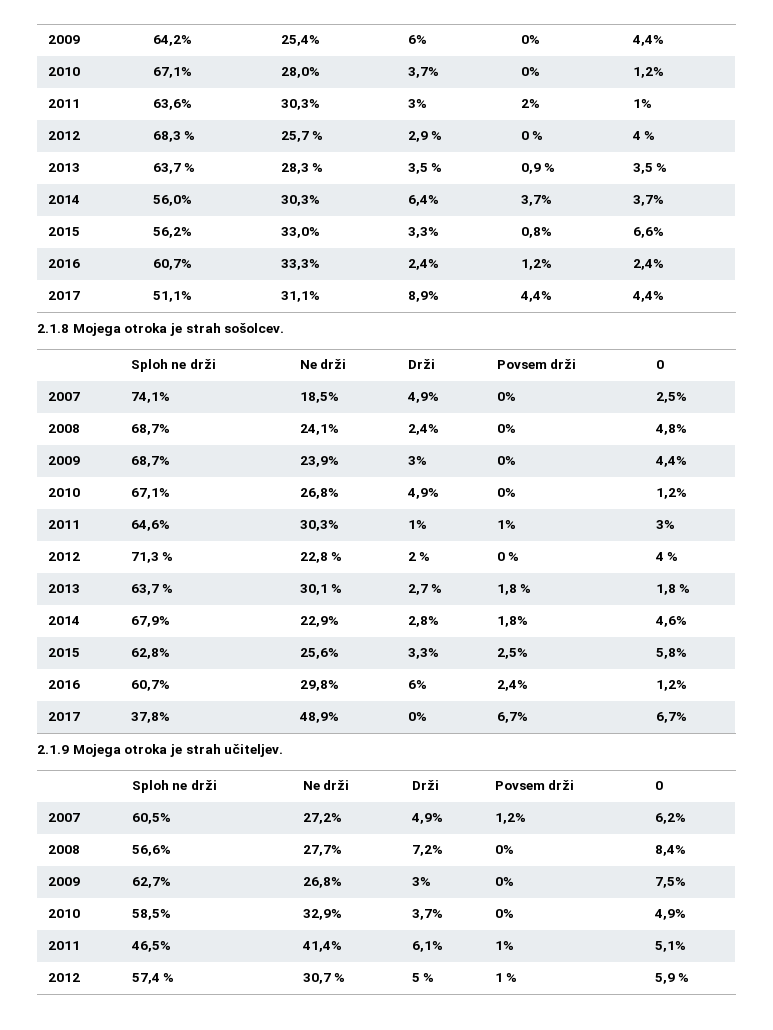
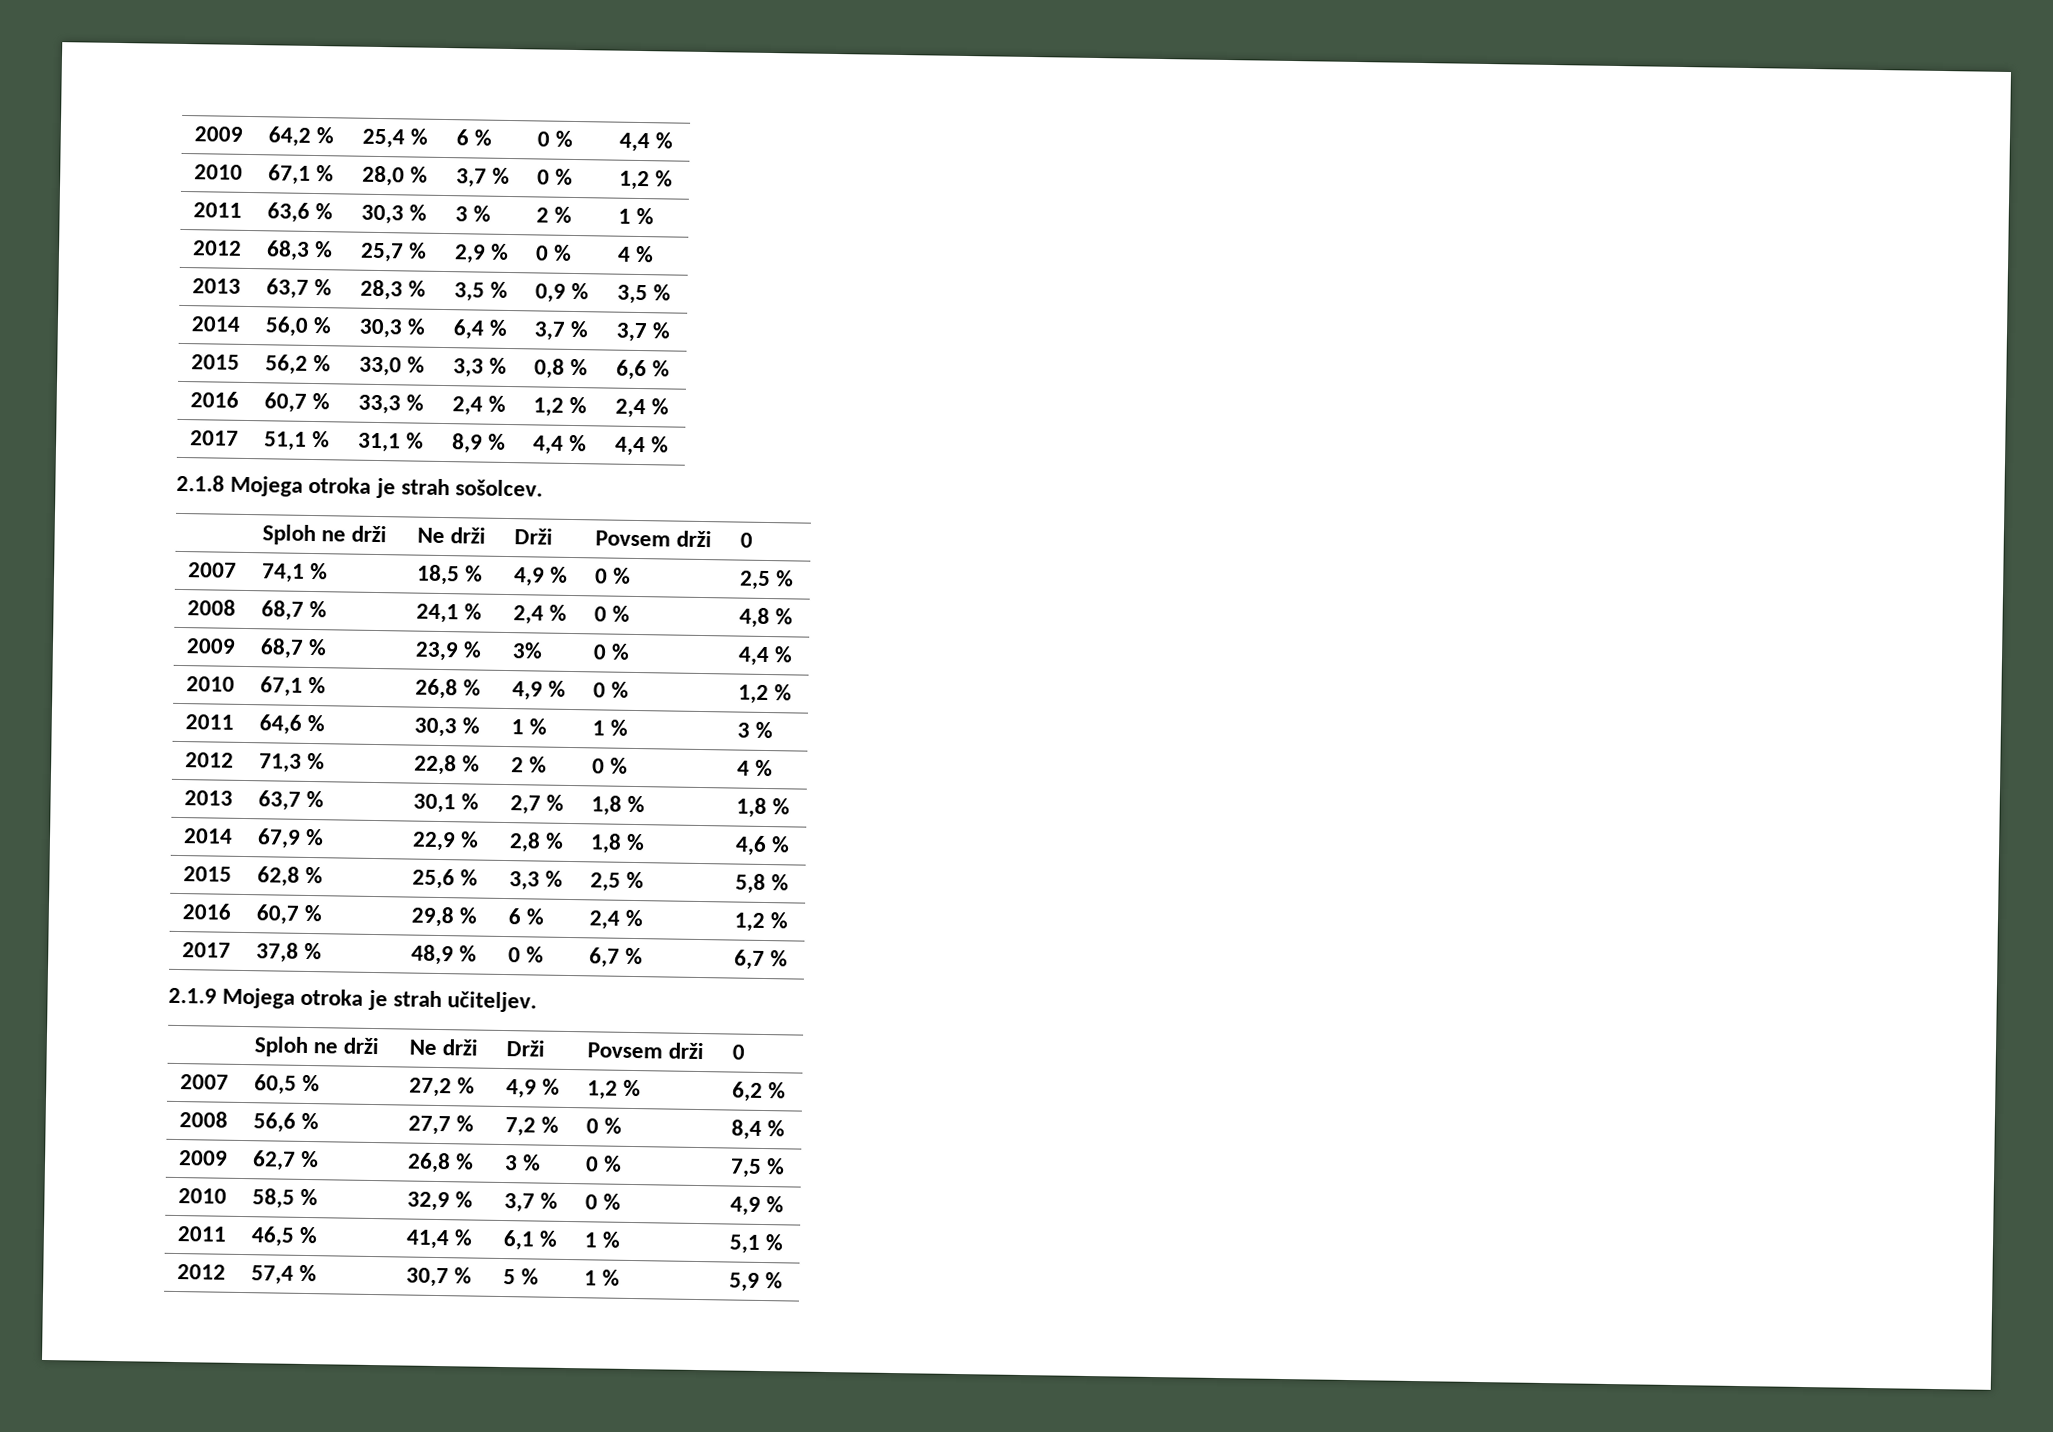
[47,35,80,44] [152,35,192,46] [280,35,320,46] [407,35,427,44] [520,35,540,44] [631,35,664,46] [47,67,80,76] [152,67,192,78] [280,67,320,78] [407,67,439,78] [520,67,540,76] [632,67,664,78] [47,99,80,108] [152,99,192,110] [280,99,320,110] [407,99,427,108] [520,99,540,108] [632,99,652,108] 2009 | 64,2% | 25,4% | 6% | 0% | 4,4% // 2010 | 67,1% | 28,0% | 3,7% | 0% | 1,2% // 2011 | 63,6% | 30,3% | 3% | 2% | 1% -> [193,126,243,142] [267,126,335,147] [361,128,429,149] [455,129,493,146] [536,130,574,147] [618,132,674,153] [193,164,243,180] [267,164,335,185] [361,165,429,187] [455,167,511,188] [536,168,574,185] [618,170,674,191] [192,202,242,218] [266,202,334,223] [360,204,428,225] [454,205,492,222] [535,206,573,223] [617,207,655,225] 2009 | 64,2 % | 25,4 % | 6 % | 0 % | 4,4 % // 2010 | 67,1 % | 28,0 % | 3,7 % | 0 % | 1,2 % // 2011 | 63,6 % | 30,3 % | 3 % | 2 % | 1 %
[152,195,192,206] [280,195,320,206] [407,195,439,206] [520,195,552,206] [632,195,664,206] [47,227,80,236] [152,227,192,238] [280,227,320,238] [407,227,439,238] [520,227,552,238] [632,227,664,238] [47,259,80,268] [152,259,192,270] [280,259,320,270] [407,259,439,270] [520,259,552,270] [632,259,664,270] [47,291,80,300] [152,291,192,302] [280,291,320,302] [407,291,439,302] [519,291,552,302] [631,291,664,302] 56,0% | 30,3% | 6,4% | 3,7% | 3,7% // 2015 | 56,2% | 33,0% | 3,3% | 0,8% | 6,6% // 2016 | 60,7% | 33,3% | 2,4% | 1,2% | 2,4% // 2017 | 51,1% | 31,1% | 8,9% | 4,4% | 4,4% -> [264,316,333,337] [358,318,427,339] [452,319,509,340] [533,320,590,341] [615,322,672,343] [190,354,240,370] [264,354,332,375] [358,356,426,377] [452,357,508,378] [533,358,589,379] [615,359,671,381] [189,391,239,408] [263,392,331,413] [357,394,425,415] [451,395,507,416] [532,396,588,417] [614,398,670,419] [189,430,239,446] [262,430,331,451] [356,432,425,453] [450,433,507,454] [531,434,588,455] [613,436,670,457] 56,0 % | 30,3 % | 6,4 % | 3,7 % | 3,7 % // 2015 | 56,2 % | 33,0 % | 3,3 % | 0,8 % | 6,6 % // 2016 | 60,7 % | 33,3 % | 2,4 % | 1,2 % | 2,4 % // 2017 | 51,1 % | 31,1 % | 8,9 % | 4,4 % | 4,4 %
[130,392,170,403] [299,392,339,403] [406,392,439,403] [496,392,516,401] [655,392,687,403] [47,424,80,433] [130,424,170,435] [299,424,339,435] [407,424,439,435] [496,424,516,433] [654,424,687,435] [47,456,80,465] [130,456,170,467] [299,456,339,467] [407,456,427,465] [496,456,516,465] [654,456,687,467] [47,488,80,497] [130,488,170,499] [299,488,339,499] [406,488,439,499] [496,488,516,497] [655,488,687,499] [47,520,80,529] [130,520,170,531] [299,520,339,531] [407,520,427,529] [496,520,516,529] [655,520,675,529] 74,1% | 18,5% | 4,9% | 0% | 2,5% // 2008 | 68,7% | 24,1% | 2,4% | 0% | 4,8% // 2009 | 68,7% | 23,9% | 3% | 0% | 4,4% // 2010 | 67,1% | 26,8% | 4,9% | 0% | 1,2% // 2011 | 64,6% | 30,3% | 1% | 1% | 3% -> [260,562,329,583] [415,564,484,586] [512,566,569,587] [593,567,632,584] [738,570,795,591] [186,599,236,616] [260,600,328,621] [415,603,483,624] [512,604,568,625] [593,605,631,622] [738,607,794,629] [185,638,236,654] [259,638,328,659] [414,641,483,662] [511,642,543,659] [592,643,631,660] [737,646,794,667] [185,676,235,692] [259,676,327,697] [414,678,482,700] [511,680,567,701] [592,681,630,698] [737,684,793,705] [184,714,234,730] [258,714,326,735] [413,717,481,738] [510,718,548,735] [591,719,629,736] [736,721,774,739] 74,1 % | 18,5 % | 4,9 % | 0 % | 2,5 % // 2008 | 68,7 % | 24,1 % | 2,4 % | 0 % | 4,8 % // 2009 | 68,7 % | 23,9 % | 3% | 0 % | 4,4 % // 2010 | 67,1 % | 26,8 % | 4,9 % | 0 % | 1,2 % // 2011 | 64,6 % | 30,3 % | 1 % | 1 % | 3 %
[130,616,170,627] [299,616,339,627] [407,616,439,627] [496,616,528,627] [654,616,687,627] [47,648,80,657] [130,648,170,659] [299,648,339,659] [407,648,439,659] [496,648,528,659] [655,648,687,659] [47,680,80,689] [130,680,170,691] [299,680,339,691] [407,680,427,689] [496,680,528,691] [655,680,687,691] [47,712,80,721] [130,712,170,723] [298,712,339,723] [407,712,427,721] [496,712,528,723] [655,712,687,723] 67,9% | 22,9% | 2,8% | 1,8% | 4,6% // 2015 | 62,8% | 25,6% | 3,3% | 2,5% | 5,8% // 2016 | 60,7% | 29,8% | 6% | 2,4% | 1,2% // 2017 | 37,8% | 48,9% | 0% | 6,7% | 6,7% -> [256,828,325,849] [411,831,480,852] [508,832,565,853] [589,833,646,854] [734,835,791,857] [182,866,232,882] [256,866,324,887] [411,868,479,890] [508,870,564,891] [589,871,645,892] [734,873,790,895] [181,903,232,920] [255,904,324,925] [410,906,478,928] [507,908,545,925] [588,909,644,930] [733,912,789,933] [181,942,231,958] [255,942,323,963] [410,944,478,966] [507,946,545,963] [588,947,644,968] [733,949,789,970] 67,9 % | 22,9 % | 2,8 % | 1,8 % | 4,6 % // 2015 | 62,8 % | 25,6 % | 3,3 % | 2,5 % | 5,8 % // 2016 | 60,7 % | 29,8 % | 6 % | 2,4 % | 1,2 % // 2017 | 37,8 % | 48,9 % | 0 % | 6,7 % | 6,7 %
[131,813,171,824] [302,813,342,824] [410,813,443,824] [494,813,526,824] [654,813,686,824] [47,845,80,854] [131,845,171,856] [302,845,342,856] [411,845,443,856] [494,845,514,854] [654,845,686,856] [47,877,80,886] [131,877,171,888] [302,877,342,888] [411,877,431,886] [494,877,514,886] [654,877,686,888] [47,909,80,918] [131,909,171,920] [302,909,342,920] [411,909,443,920] [494,909,514,918] [653,909,686,920] [47,941,80,950] [130,941,171,952] [301,941,342,952] [411,941,443,952] [494,941,514,950] [654,941,686,952] 60,5% | 27,2% | 4,9% | 1,2% | 6,2% // 2008 | 56,6% | 27,7% | 7,2% | 0% | 8,4% // 2009 | 62,7% | 26,8% | 3% | 0% | 7,5% // 2010 | 58,5% | 32,9% | 3,7% | 0% | 4,9% // 2011 | 46,5% | 41,4% | 6,1% | 1% | 5,1% -> [253,1074,321,1095] [408,1077,476,1098] [505,1078,561,1099] [586,1079,642,1100] [731,1081,787,1102] [178,1111,228,1128] [252,1112,320,1133] [407,1115,475,1136] [504,1116,560,1137] [585,1117,623,1134] [730,1119,786,1140] [178,1150,228,1166] [251,1150,320,1171] [406,1152,475,1174] [503,1154,542,1171] [584,1155,623,1172] [729,1158,786,1178] [177,1188,227,1204] [251,1188,319,1209] [406,1191,474,1212] [503,1192,559,1213] [584,1193,622,1210] [729,1196,785,1216] [176,1226,227,1242] [250,1226,319,1247] [405,1229,474,1250] [502,1230,559,1251] [583,1231,622,1248] [728,1234,785,1254] 60,5 % | 27,2 % | 4,9 % | 1,2 % | 6,2 % // 2008 | 56,6 % | 27,7 % | 7,2 % | 0 % | 8,4 % // 2009 | 62,7 % | 26,8 % | 3 % | 0 % | 7,5 % // 2010 | 58,5 % | 32,9 % | 3,7 % | 0 % | 4,9 % // 2011 | 46,5 % | 41,4 % | 6,1 % | 1 % | 5,1 %

